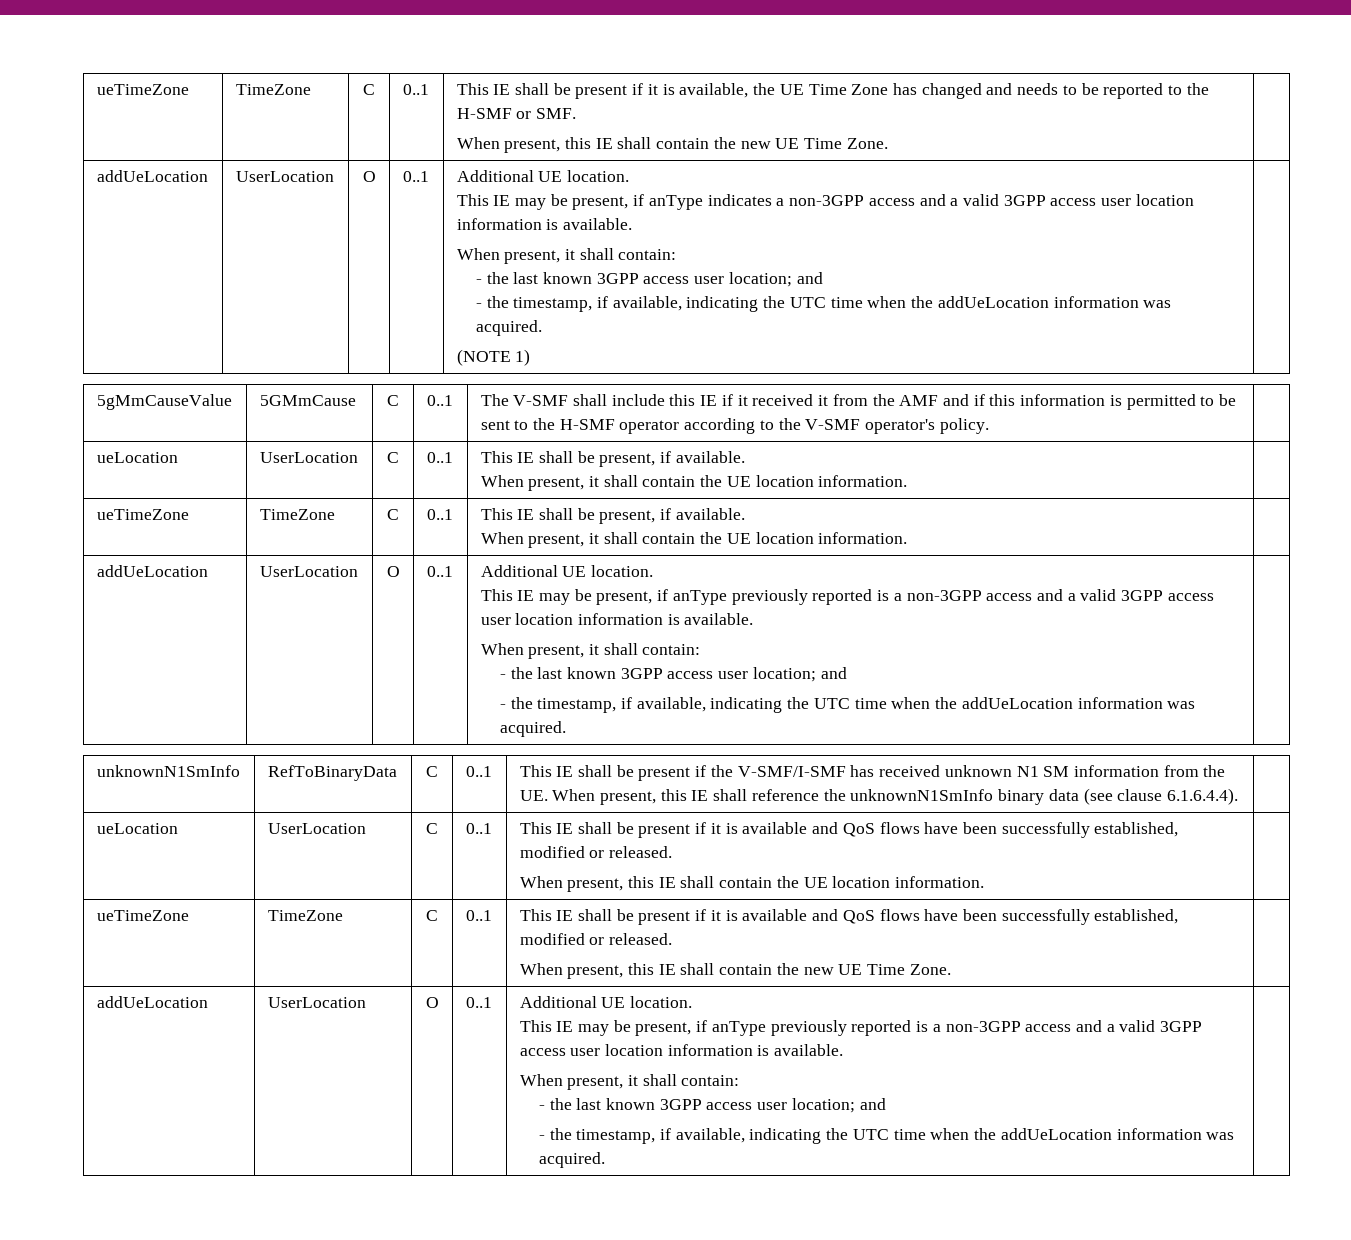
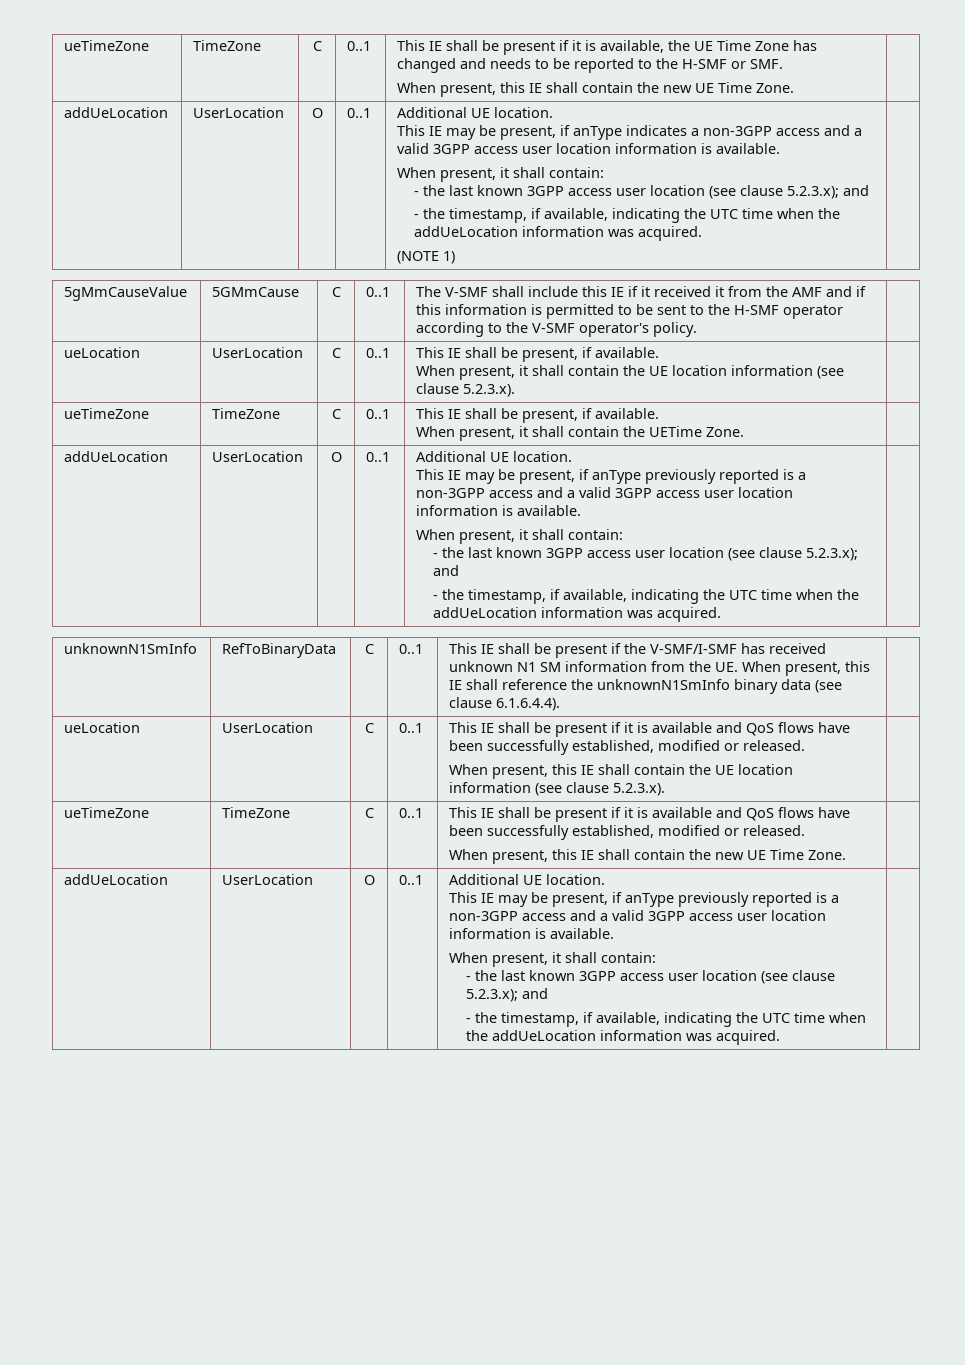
[728,272,792,287] location; -> [649,185,839,199] location (see clause 5.2.3.x);
[818,475,908,487] information. -> [731,365,845,379] [416,383,516,397] information (see clause 5.2.3.x).
[726,532,908,544] UE location information. -> [649,426,745,437] UETime Zone.
[752,667,816,682] location; -> [668,547,858,561] location (see clause 5.2.3.x);
[895,876,985,888] information. -> [449,782,666,796] information (see clause 5.2.3.x).
[791,1098,855,1113] location; -> [701,970,835,984] [465,989,518,1002] location (see clause 5.2.3.x);

